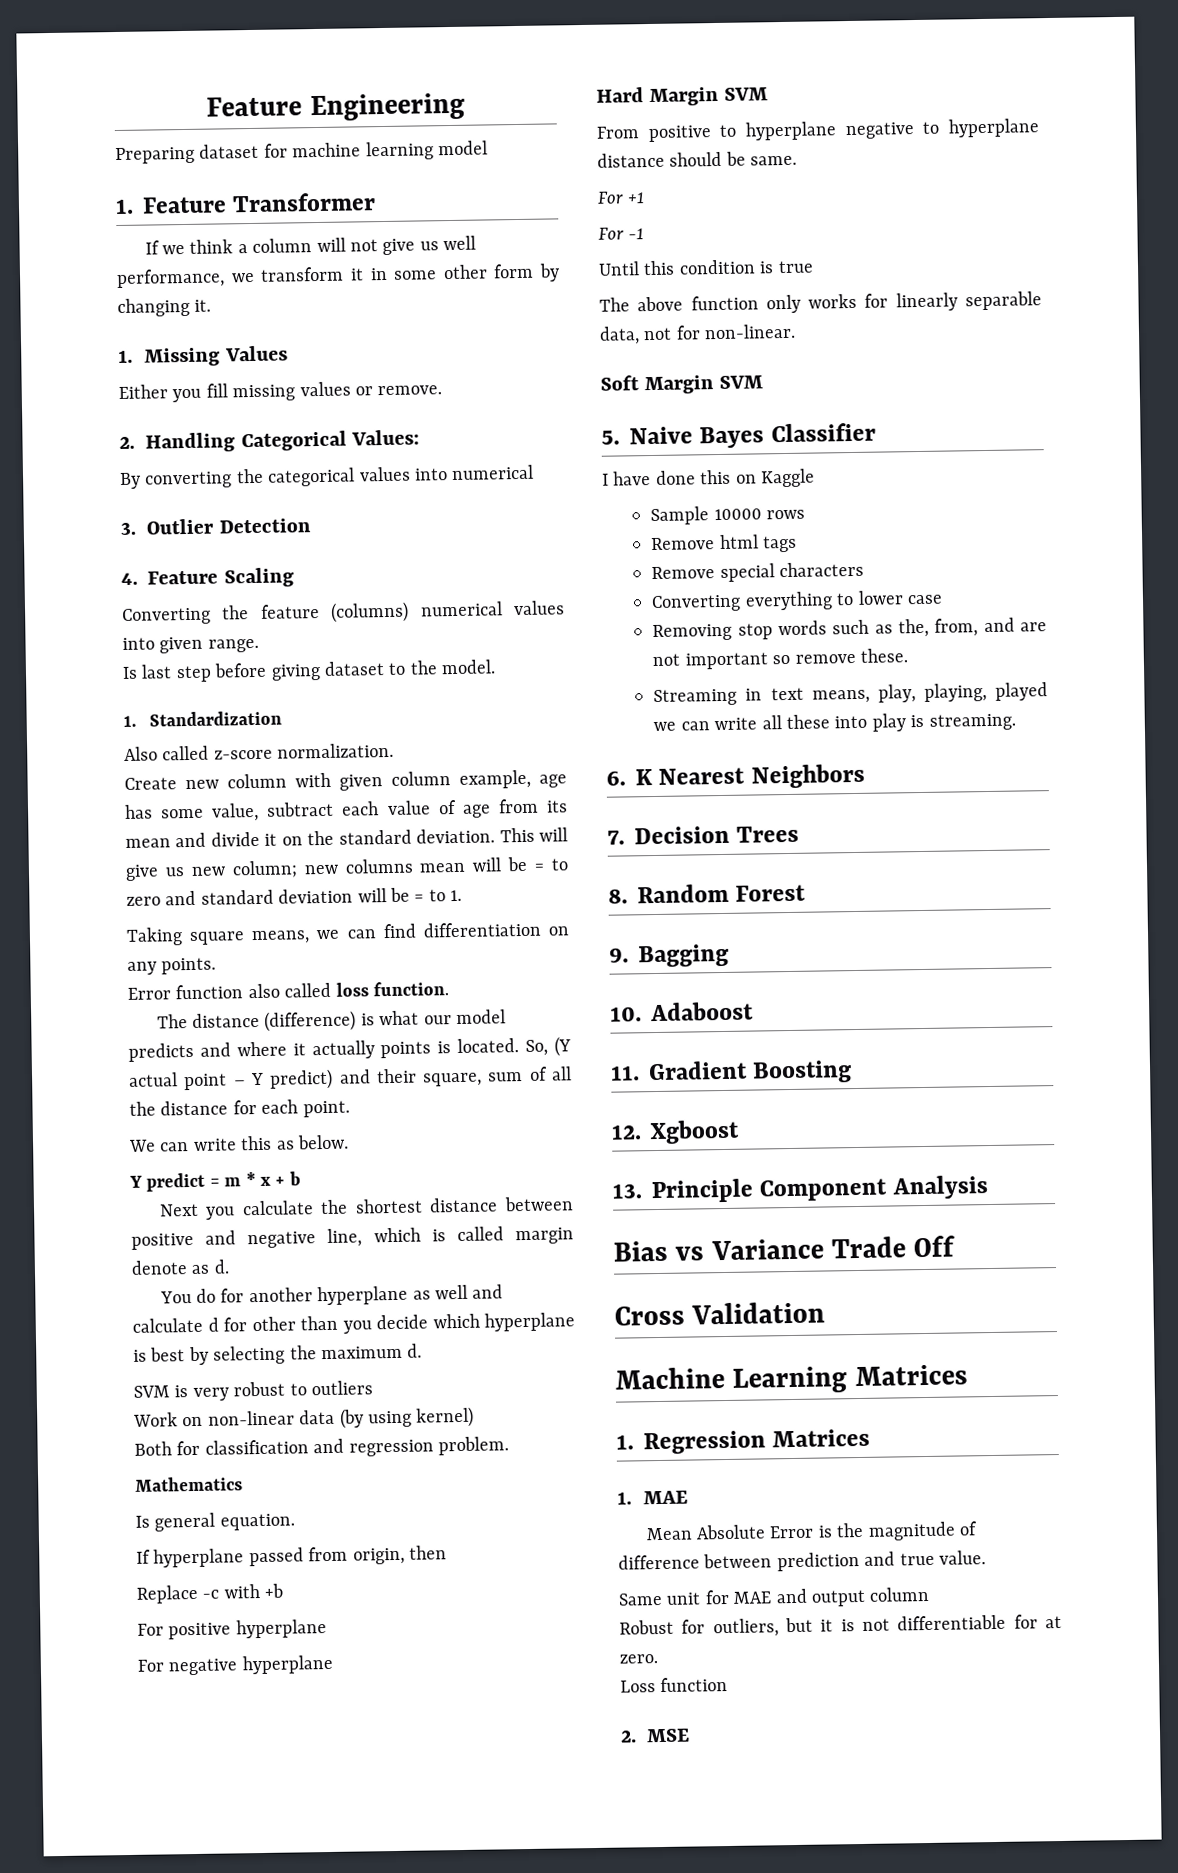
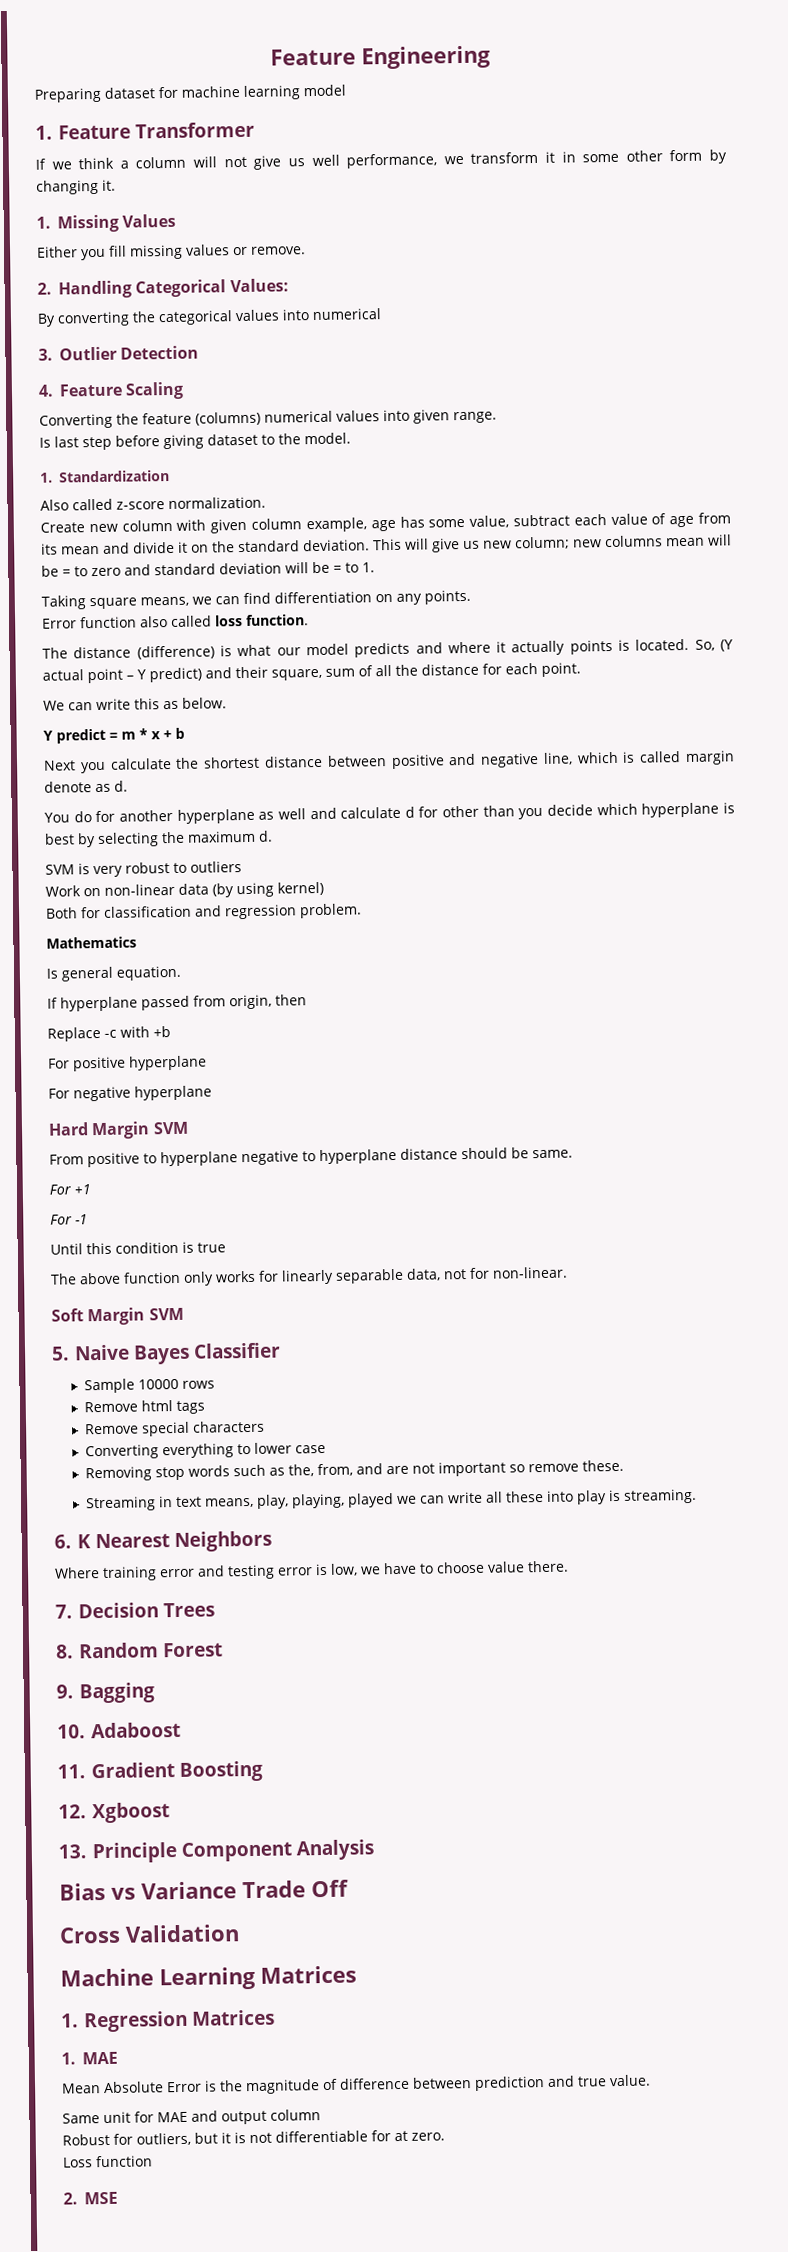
[602,468,815,488] // I have done this on Kaggle -> (282, 1350) none
(865, 776) none -> [54,1560,569,1582] // Where training error and testing error is low, we have to choose value there.

